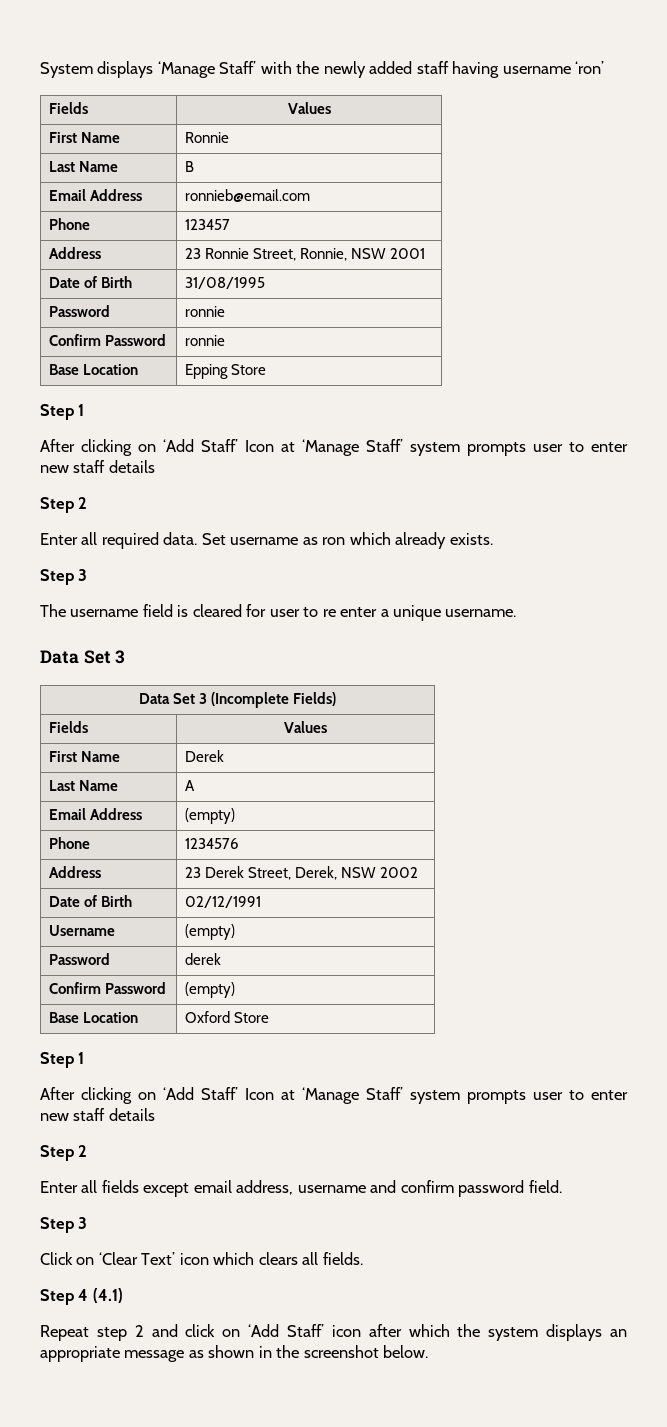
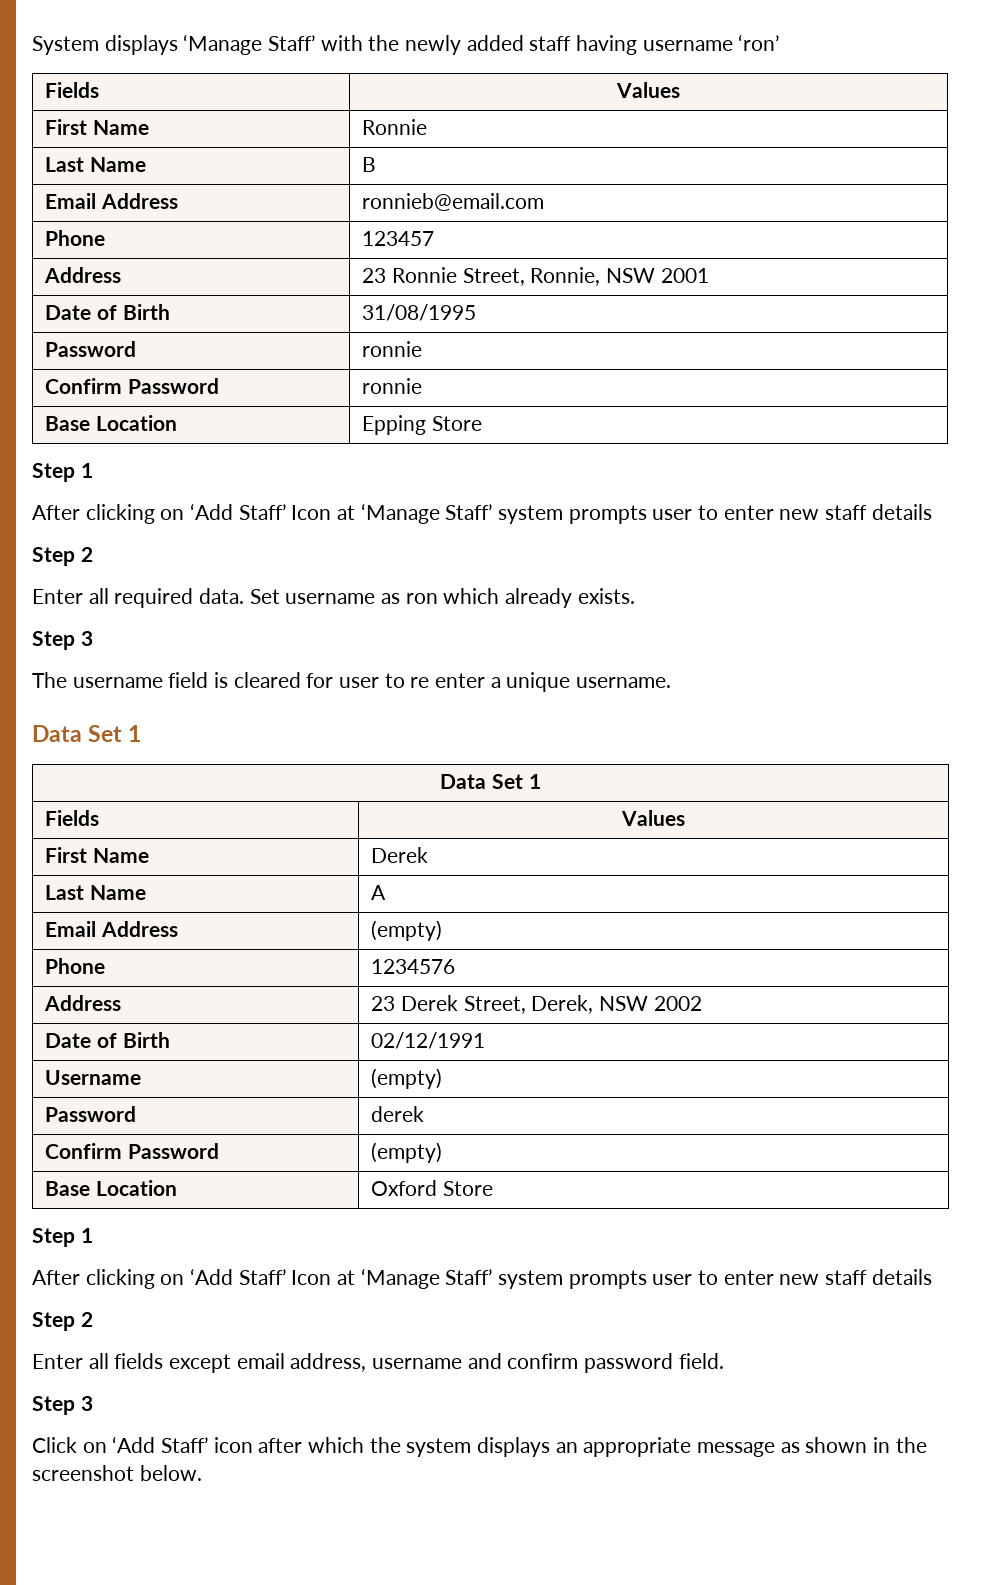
[115,650,126,664] [138,692,337,708] 3 // Data Set 3 (Incomplete Fields) -> [128,725,142,742] [440,774,541,789] 1 // Data Set 1
[98,1252,363,1265] [40,1288,123,1305] [40,1324,241,1341] ‘Clear Text’ icon which clears all fields. // Step 4 (4.1) // Repeat step 2 and click on -> (107, 1447) none

